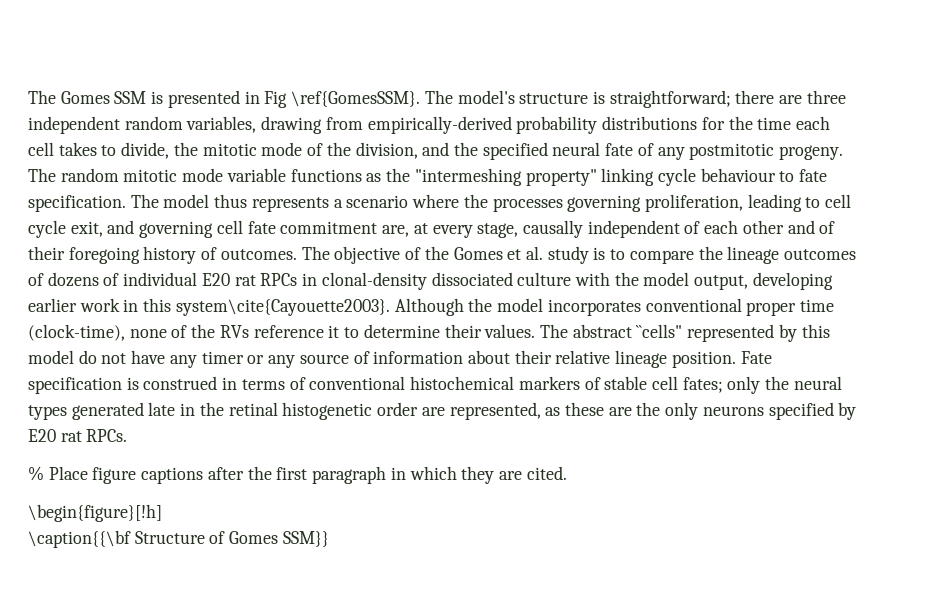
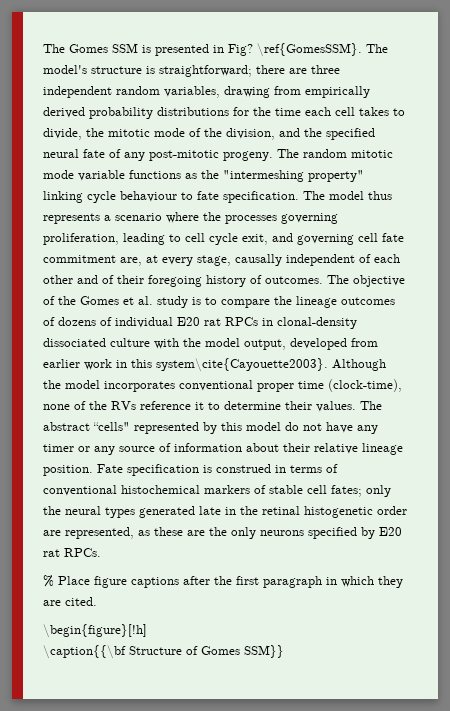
[264,91,288,108] Fig -> [228,44,253,56] Fig?
[367,116,512,134] empirically-derived -> [305,86,370,98] [43,107,85,118] empirically derived
[689,143,775,160] postmitotic -> [149,150,219,161] post-mitotic
[752,272,833,290] developing -> [290,338,378,350] developed from
[636,324,683,338] ``cells" -> [93,422,130,431] “cells"

